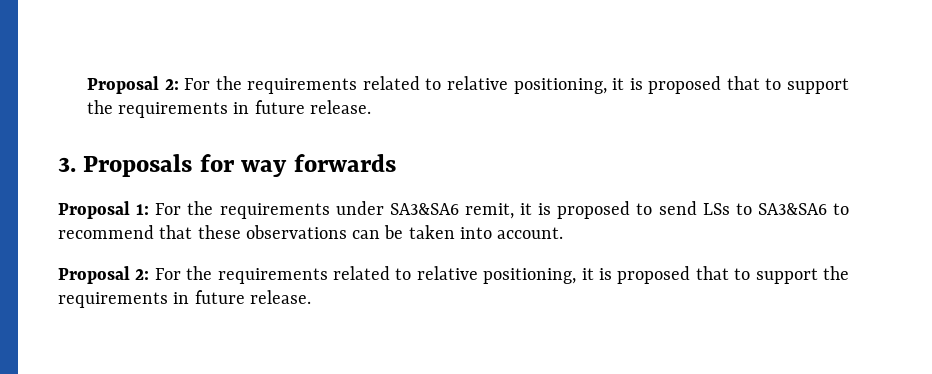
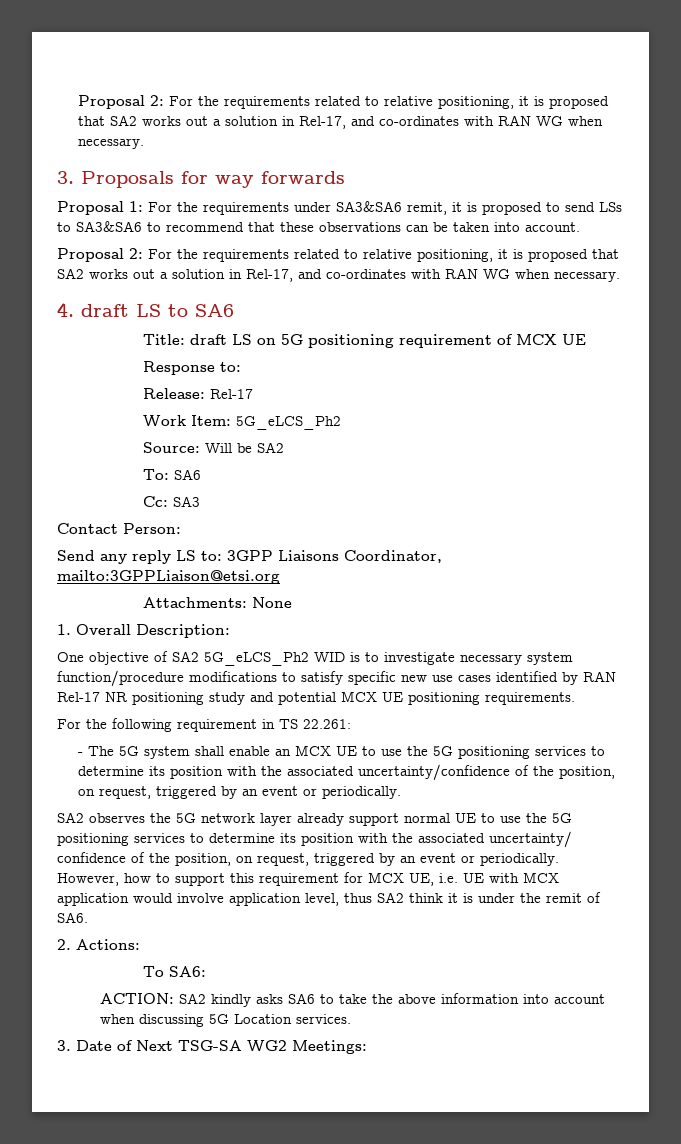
[765,78,849,94] [86,100,372,118] to support the requirements in future release. -> [110,115,604,129] [78,138,145,149] SA2 works out a solution in Rel-17, and co-ordinates with RAN WG when necessary.
[734,266,849,284] [58,290,311,308] to support the requirements in future release. -> [57,268,620,282] [57,302,234,317] [142,334,586,348] [142,361,241,375] [142,388,253,399] [142,415,341,430] [142,442,284,453] [142,469,201,480] [142,496,200,507] [57,523,181,534] [57,550,442,564] [57,570,280,584] [142,597,292,608] [57,624,230,638] [57,651,573,666] [57,670,616,687] [57,691,575,705] [57,718,351,732] [78,745,606,759] [78,764,616,781] [78,786,402,799] [57,812,572,826] [57,831,572,848] [57,852,559,866] [57,872,559,886] [57,892,601,906] [57,912,88,923] [57,939,140,950] [142,966,206,977] [99,993,605,1007] [99,1014,351,1027] [57,1040,367,1054] SA2 works out a solution in Rel-17, and co-ordinates with RAN WG when necessary. // 4. draft LS to SA6 // Title: draft LS on 5G positioning requirement of MCX UE // Response to: // Release: Rel-17 // Work Item: 5G_eLCS_Ph2 // Source: Will be SA2 // To: SA6 // Cc: SA3 // Contact Person: // Send any reply LS to: 3GPP Liaisons Coordinator, mailto:3GPPLiaison@etsi.org // Attachments: None // 1. Overall Description: // One objective of SA2 5G_eLCS_Ph2 WID is to investigate necessary system function/procedure modifications to satisfy specific new use cases identified by RAN Rel-17 NR positioning study and potential MCX UE positioning requirements. // For the following requirement in TS 22.261: // - The 5G system shall enable an MCX UE to use the 5G positioning services to determine its position with the associated uncertainty/confidence of the position, on request, triggered by an event or periodically. // SA2 observes the 5G network layer already support normal UE to use the 5G positioning services to determine its position with the associated uncertainty/ confidence of the position, on request, triggered by an event or periodically. However, how to support this requirement for MCX UE, i.e. UE with MCX application would involve application level, thus SA2 think it is under the remit of SA6. // 2. Actions: // To SA6: // ACTION: SA2 kindly asks SA6 to take the above information into account when discussing 5G Location services. // 3. Date of Next TSG-SA WG2 Meetings:

